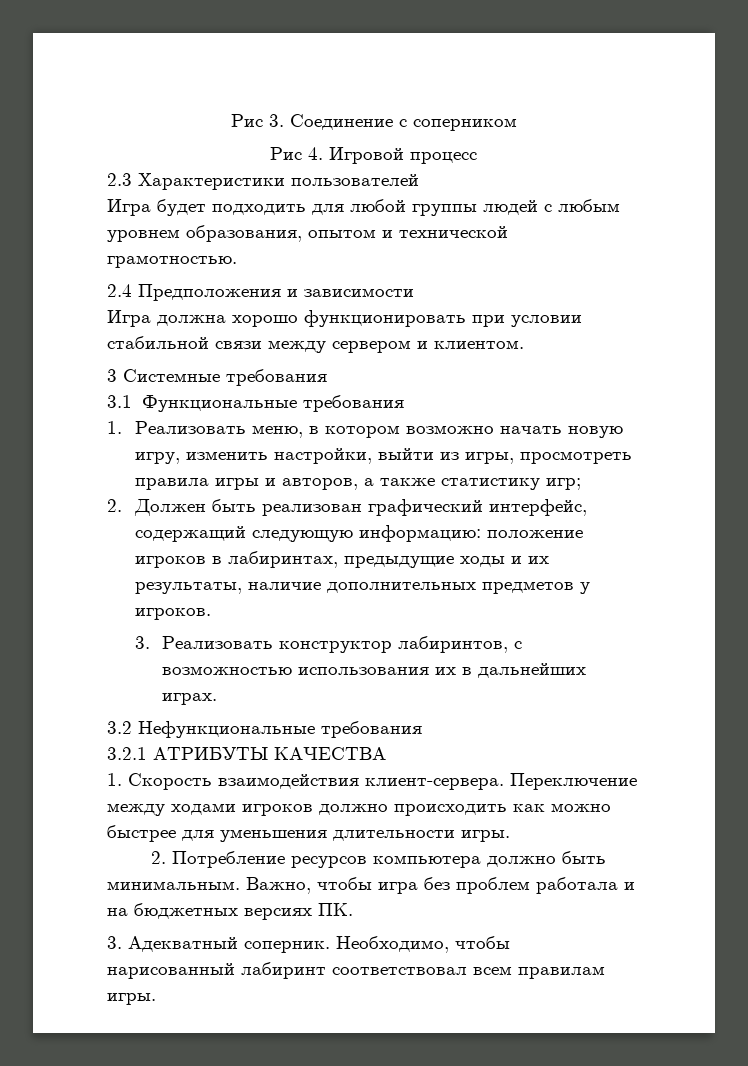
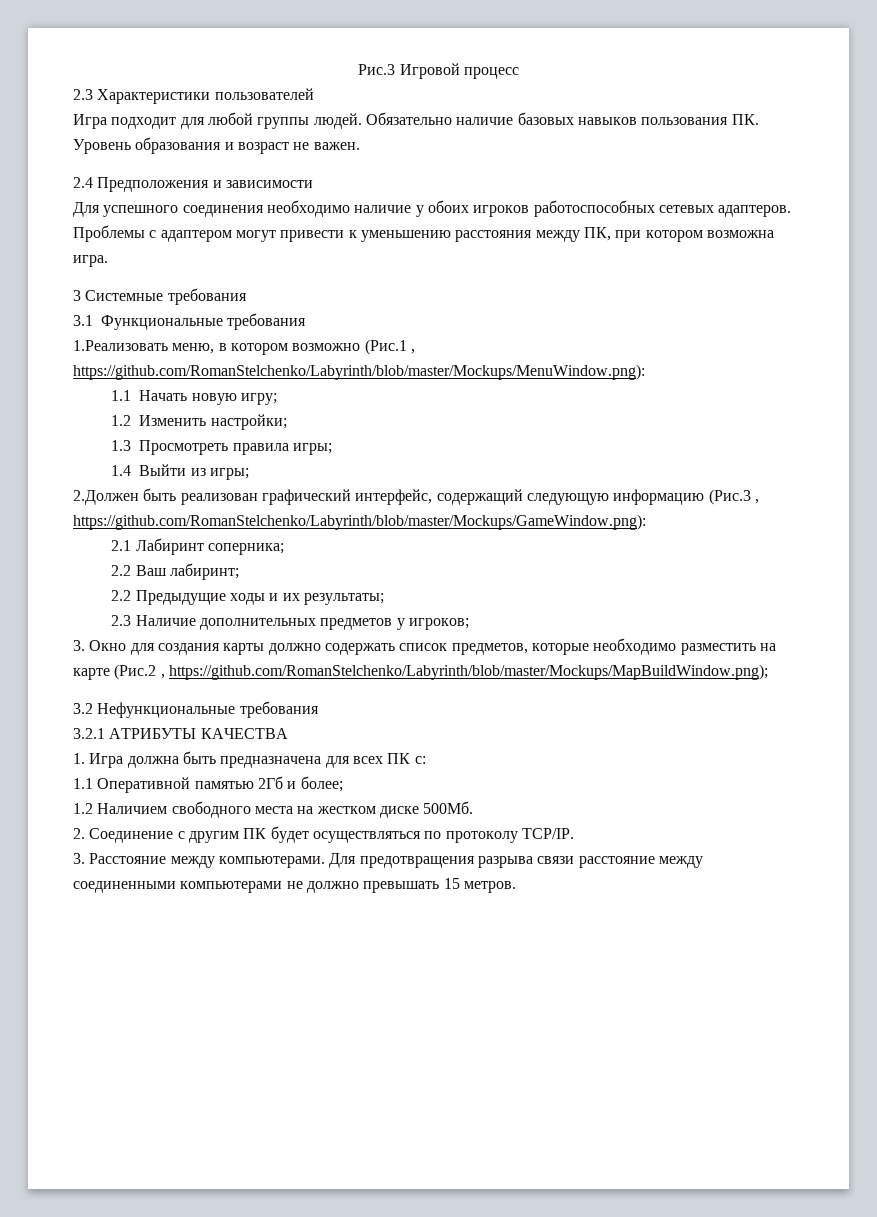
[230,114,517,131] [270,147,323,160] Рис 3. Соединение с соперником // Рис 4. -> [358,64,396,75] Рис.3
[157,199,306,216] будет подходить -> [111,117,177,129] подходит
[483,199,620,215] [107,225,508,242] [107,255,237,268] [107,284,414,301] [107,310,582,327] [107,336,524,353] людей с любым уровнем образования, опытом и технической грамотностью. // 2.4 Предположения и зависимости // Игра должна хорошо функционировать при условии стабильной связи между сервером и клиентом. -> [313,112,759,129] [73,137,360,154] [73,177,313,192] [73,200,792,217] [73,225,774,242] [73,255,108,267] людей. Обязательно наличие базовых навыков пользования ПК. Уровень образования и возраст не важен. // 2.4 Предположения и зависимости // Для успешного соединения необходимо наличие у обоих игроков работоспособных сетевых адаптеров. Проблемы с адаптером могут привести к уменьшению расстояния между ПК, при котором возможна игра.
[107,421,246,434] 1. Реализовать -> [73,340,168,351] 1.Реализовать
[499,426,623,438] [134,448,632,464] [134,478,581,490] [107,499,206,516] начать новую игру, изменить настройки, выйти из игры, просмотреть правила игры и авторов, а также статистику игр; // 2. Должен -> [364,339,415,355] [73,364,645,380] [111,390,277,405] [111,414,287,430] [111,440,332,455] [111,464,249,480] [73,490,139,505] (Рис.1 , https://github.com/RomanStelchenko/Labyrinth/blob/master/Mockups/MenuWindow.png): // 1.1 Начать новую игру; // 1.2 Изменить настройки; // 1.3 Просмотреть правила игры; // 1.4 Выйти из игры; // 2.Должен
[358,525,583,542] [134,551,549,568] [134,582,321,594] информацию: положение игроков в лабиринтах, предыдущие ходы и их результаты, наличие -> [613,489,759,505] [73,514,646,530] [111,538,284,555] [111,563,239,580] [111,590,384,605] [111,615,196,626] информацию (Рис.3 , https://github.com/RomanStelchenko/Labyrinth/blob/master/Mockups/GameWindow.png): // 2.1 Лабиринт соперника; // 2.2 Ваш лабиринт; // 2.2 Предыдущие ходы и их результаты; // 2.3 Наличие
[134,608,211,620] [134,636,523,653] [162,663,587,678] [162,693,218,705] игроков. // 3. Реализовать конструктор лабиринтов, с возможностью использования их в дальнейших играх. -> [408,618,469,630] [73,638,776,655] [73,664,768,680] игроков; // 3. Окно для создания карты должно содержать список предметов, которые необходимо разместить на карте (Рис.2 , https://github.com/RomanStelchenko/Labyrinth/blob/master/Mockups/MapBuildWindow.png);
[128,773,637,790] [107,803,611,816] [107,825,510,842] [150,851,606,868] [107,877,635,894] [107,903,353,920] [107,936,510,953] [107,962,605,979] [107,993,156,1005] Скорость взаимодействия клиент-сервера. Переключение между ходами игроков должно происходить как можно быстрее для уменьшения длительности игры. // 2. Потребление ресурсов компьютера должно быть минимальным. Важно, чтобы игра без проблем работала и на бюджетных версиях ПК. // 3. Адекватный соперник. Необходимо, чтобы нарисованный лабиринт соответствовал всем правилам игры. -> [89,751,426,768] [73,776,343,793] [73,801,474,818] [73,826,574,843] [73,853,703,868] [73,878,516,893] Игра должна быть предназначена для всех ПК c: // 1.1 Оперативной памятью 2Гб и более; // 1.2 Наличием свободного места на жестком диске 500Мб. // 2. Соединение с другим ПК будет осуществляться по протоколу TCP/IP. // 3. Расстояние между компьютерами. Для предотвращения разрыва связи расстояние между соединенными компьютерами не должно превышать 15 метров.

